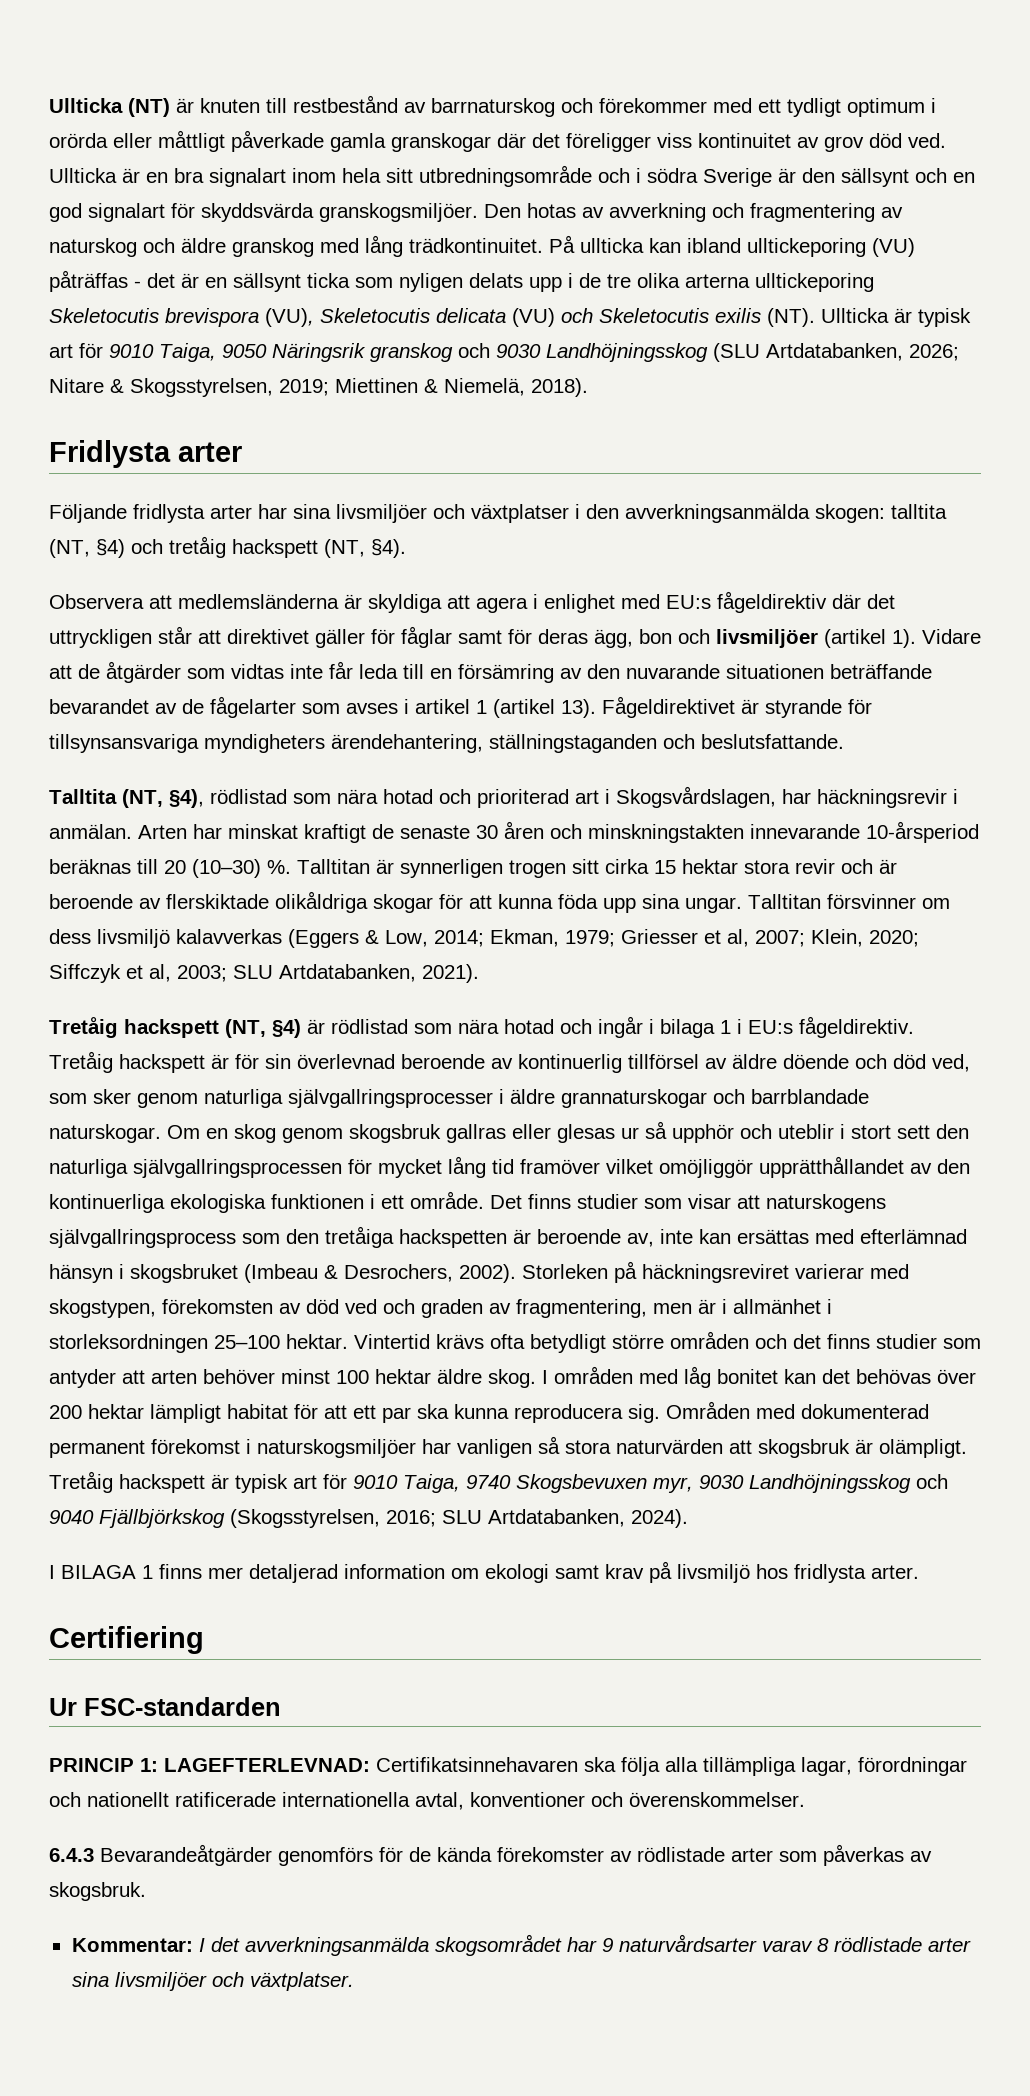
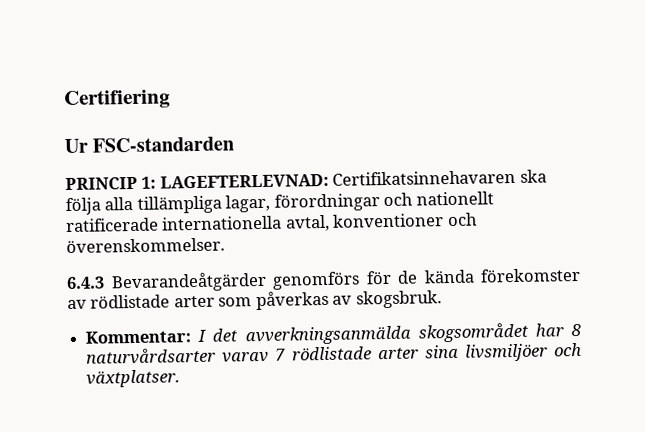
[49,95,936,117] [49,130,946,152] [49,165,975,187] [49,203,903,222] [49,235,915,257] [49,270,874,292] [49,308,971,327] [49,343,959,362] [49,378,588,397] [49,440,242,468] [49,504,947,523] [49,536,406,558] [49,591,895,613] [49,626,981,648] [49,661,932,683] [49,696,872,718] [49,734,844,753] [49,786,958,808] [49,821,979,843] [49,859,897,878] [49,891,950,913] [49,929,919,948] [49,964,479,983] [49,1016,914,1038] [49,1051,970,1073] [49,1089,869,1108] [49,1121,969,1143] [49,1156,970,1178] [49,1191,886,1213] [49,1226,967,1248] [49,1261,909,1283] [49,1299,832,1318] [49,1331,981,1353] [49,1366,976,1388] [49,1401,929,1423] [49,1436,967,1458] [49,1471,948,1493] [49,1509,688,1528] [49,1561,919,1583] Ullticka (NT) är knuten till restbestånd av barrnaturskog och förekommer med ett tydligt optimum i orörda eller måttligt påverkade gamla granskogar där det föreligger viss kontinuitet av grov död ved. Ullticka är en bra signalart inom hela sitt utbredningsområde och i södra Sverige är den sällsynt och en god signalart för skyddsvärda granskogsmiljöer. Den hotas av avverkning och fragmentering av naturskog och äldre granskog med lång trädkontinuitet. På ullticka kan ibland ulltickeporing (VU) påträffas - det är en sällsynt ticka som nyligen delats upp i de tre olika arterna ulltickeporing Skeletocutis brevispora (VU), Skeletocutis delicata (VU) och Skeletocutis exilis (NT). Ullticka är typisk art för 9010 Taiga, 9050 Näringsrik granskog och 9030 Landhöjningsskog (SLU Artdatabanken, 2026; Nitare & Skogsstyrelsen, 2019; Miettinen & Niemelä, 2018). // Fridlysta arter // Följande fridlysta arter har sina livsmiljöer och växtplatser i den avverkningsanmälda skogen: talltita (NT, §4) och tretåig hackspett (NT, §4). // Observera att medlemsländerna är skyldiga att agera i enlighet med EU:s fågeldirektiv där det uttryckligen står att direktivet gäller för fåglar samt för deras ägg, bon och livsmiljöer (artikel 1). Vidare att de åtgärder som vidtas inte får leda till en försämring av den nuvarande situationen beträffande bevarandet av de fågelarter som avses i artikel 1 (artikel 13). Fågeldirektivet är styrande för tillsynsansvariga myndigheters ärendehantering, ställningstaganden och beslutsfattande. // Talltita (NT, §4), rödlistad som nära hotad och prioriterad art i Skogsvårdslagen, har häckningsrevir i anmälan. Arten har minskat kraftigt de senaste 30 åren och minskningstakten innevarande 10-årsperiod beräknas till 20 (10–30) %. Talltitan är synnerligen trogen sitt cirka 15 hektar stora revir och är beroende av flerskiktade olikåldriga skogar för att kunna föda upp sina ungar. Talltitan försvinner om dess livsmiljö kalavverkas (Eggers & Low, 2014; Ekman, 1979; Griesser et al, 2007; Klein, 2020; Siffczyk et al, 2003; SLU Artdatabanken, 2021). // Tretåig hackspett (NT, §4) är rödlistad som nära hotad och ingår i bilaga 1 i EU:s fågeldirektiv. Tretåig hackspett är för sin överlevnad beroende av kontinuerlig tillförsel av äldre döende och död ved, som sker genom naturliga självgallringsprocesser i äldre grannaturskogar och barrblandade naturskogar. Om en skog genom skogsbruk gallras eller glesas ur så upphör och uteblir i stort sett den naturliga självgallringsprocessen för mycket lång tid framöver vilket omöjliggör upprätthållandet av den kontinuerliga ekologiska funktionen i ett område. Det finns studier som visar att naturskogens självgallringsprocess som den tretåiga hackspetten är beroende av, inte kan ersättas med efterlämnad hänsyn i skogsbruket (Imbeau & Desrochers, 2002). Storleken på häckningsreviret varierar med skogstypen, förekomsten av död ved och graden av fragmentering, men är i allmänhet i storleksordningen 25–100 hektar. Vintertid krävs ofta betydligt större områden och det finns studier som antyder att arten behöver minst 100 hektar äldre skog. I områden med låg bonitet kan det behövas över 200 hektar lämpligt habitat för att ett par ska kunna reproducera sig. Områden med dokumenterad permanent förekomst i naturskogsmiljöer har vanligen så stora naturvärden att skogsbruk är olämpligt. Tretåig hackspett är typisk art för 9010 Taiga, 9740 Skogsbevuxen myr, 9030 Landhöjningsskog och 9040 Fjällbjörkskog (Skogsstyrelsen, 2016; SLU Artdatabanken, 2024). // I BILAGA 1 finns mer detaljerad information om ekologi samt krav på livsmiljö hos fridlysta arter. // -> (64, 99) none
[601,1938,613,1952] 9 -> [571,323,581,337] 8
[816,1938,829,1952] 8 -> [275,348,287,361] 7

